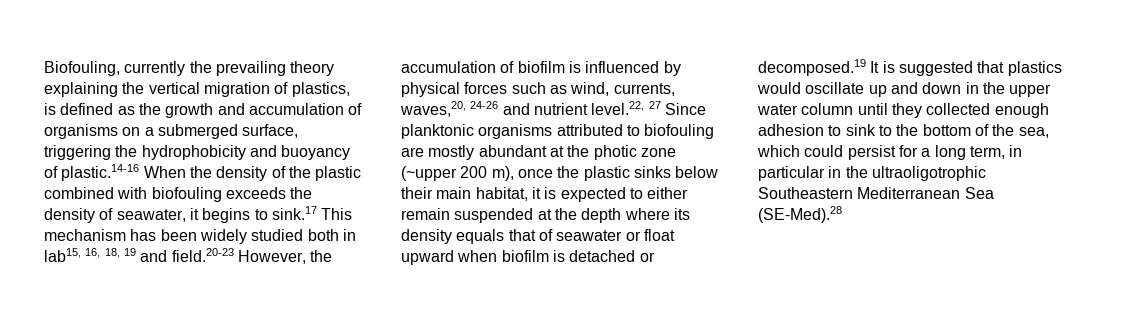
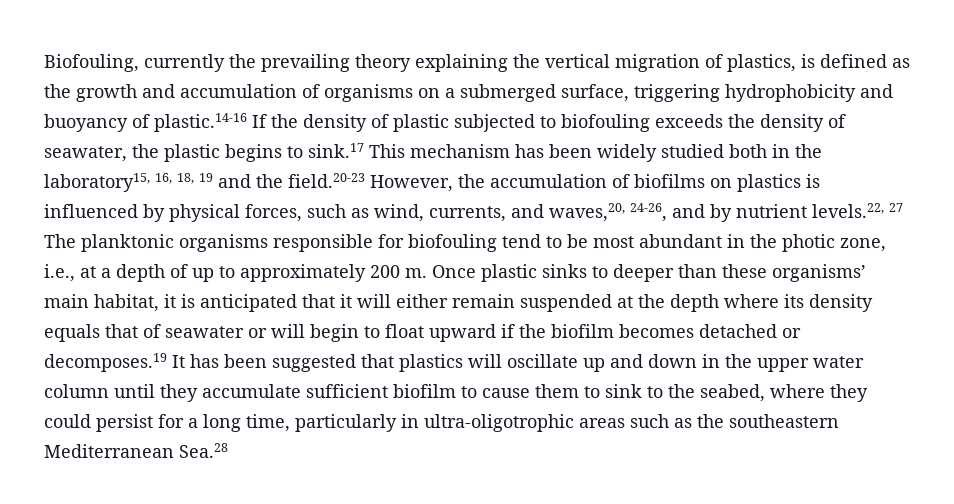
[115,145,138,157] the -> (720, 93) none
[143,166,362,181] [44,187,148,199] When the density of the plastic combined with -> [252,114,556,132] If the density of plastic subjected to
[189,208,199,220] it -> [132,144,220,162] the plastic
[44,248,81,262] lab15, -> [795,144,822,158] [44,173,150,192] the laboratory15,
(168, 256) none -> [256,174,283,188] the
[517,61,565,73] biofilm -> [634,174,801,192] biofilms on plastics
[464,82,508,94] forces -> [245,204,302,222] forces,
[400,101,706,117] [401,124,715,139] [401,145,676,160] [401,166,719,181] [401,187,643,202] waves,20, 24-26 and nutrient level.22, 27 Since planktonic organisms attributed to biofouling are mostly abundant at the photic zone (~upper 200 m), once the plastic sinks below their main habitat, it is expected to -> [511,203,903,222] [44,234,886,252] [44,264,866,282] [44,294,391,312] and waves,20, 24-26, and by nutrient levels.22, 27 The planktonic organisms responsible for biofouling tend to be most abundant in the photic zone, i.e., at a depth of up to approximately 200 m. Once plastic sinks to deeper than these organisms’ main habitat, it is anticipated that it will
[643,229,675,241] [401,250,655,265] [758,59,895,76] float upward when biofilm is detached or decomposed.19 It is -> [271,324,801,342] [44,353,267,372] will begin to float upward if the biofilm becomes detached or decomposes.19 It has been
[757,82,801,94] would -> [468,354,502,368] will
[926,103,1049,118] [758,124,1049,138] [757,145,800,157] collected enough adhesion to sink to the bottom of the sea, which -> [202,384,868,402] accumulate sufficient biofilm to cause them to sink to the seabed, where they
[969,145,1023,159] [758,166,986,181] [758,187,994,199] [758,206,842,223] term, in particular in the ultraoligotrophic Southeastern Mediterranean Sea (SE-Med).28 -> [246,414,839,432] [44,443,228,458] time, particularly in ultra-oligotrophic areas such as the southeastern Mediterranean Sea.28

